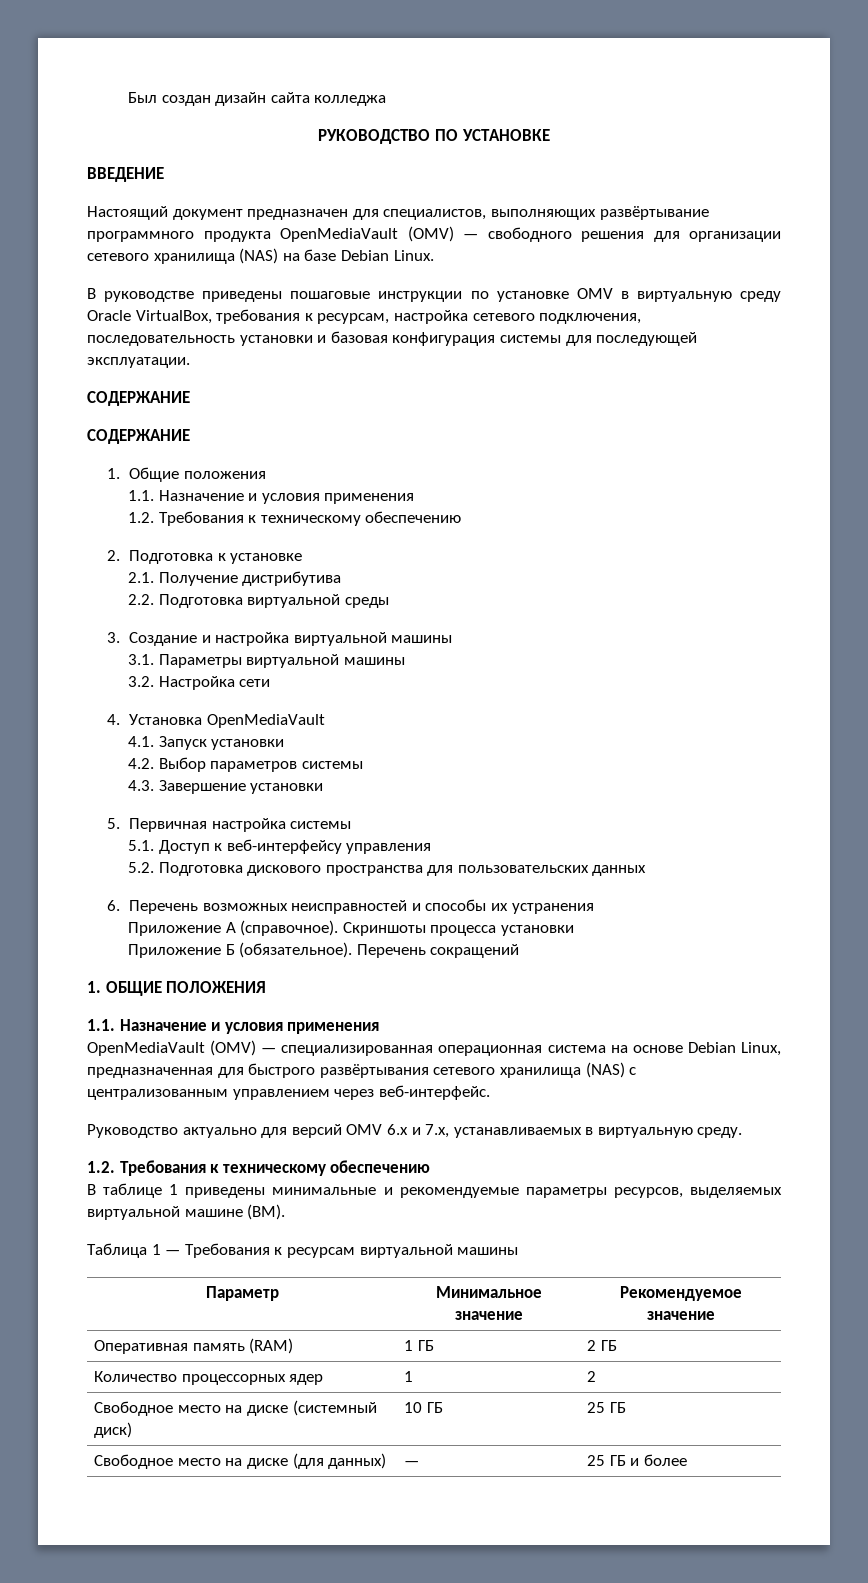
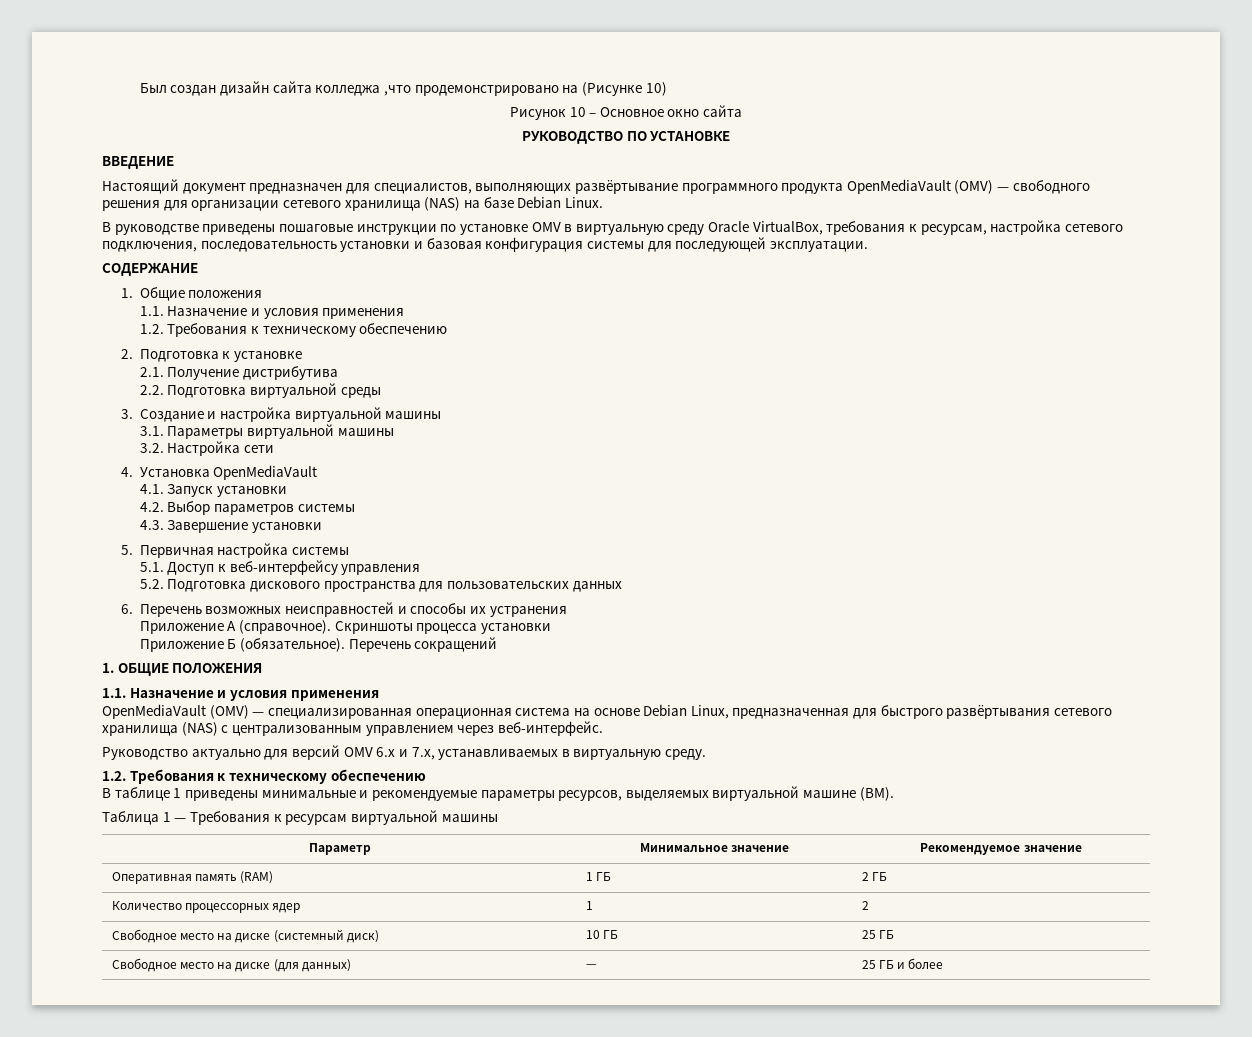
(387, 100) none -> [383,82,667,96] [509,105,743,120] ,что продемонстрировано на (Рисунке 10) // Рисунок 10 – Основное окно сайта
[87,429,190,444] // СОДЕРЖАНИЕ -> (198, 269) none

